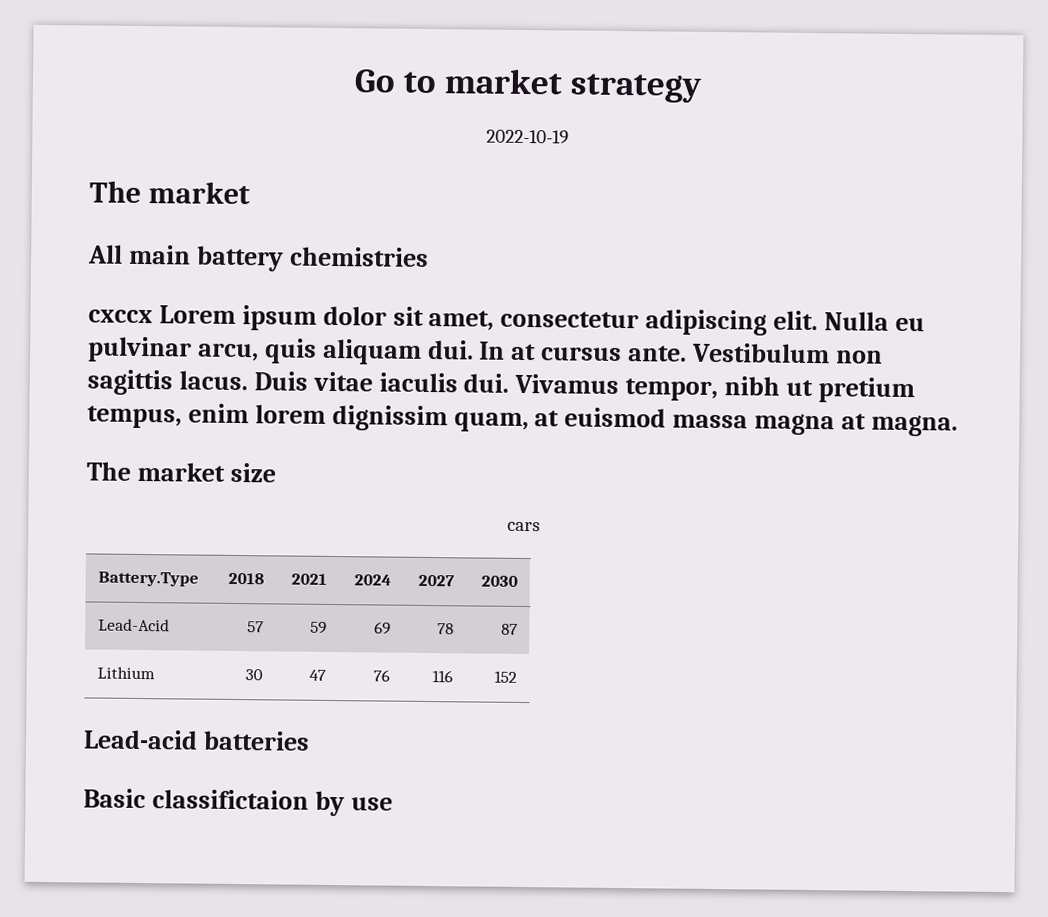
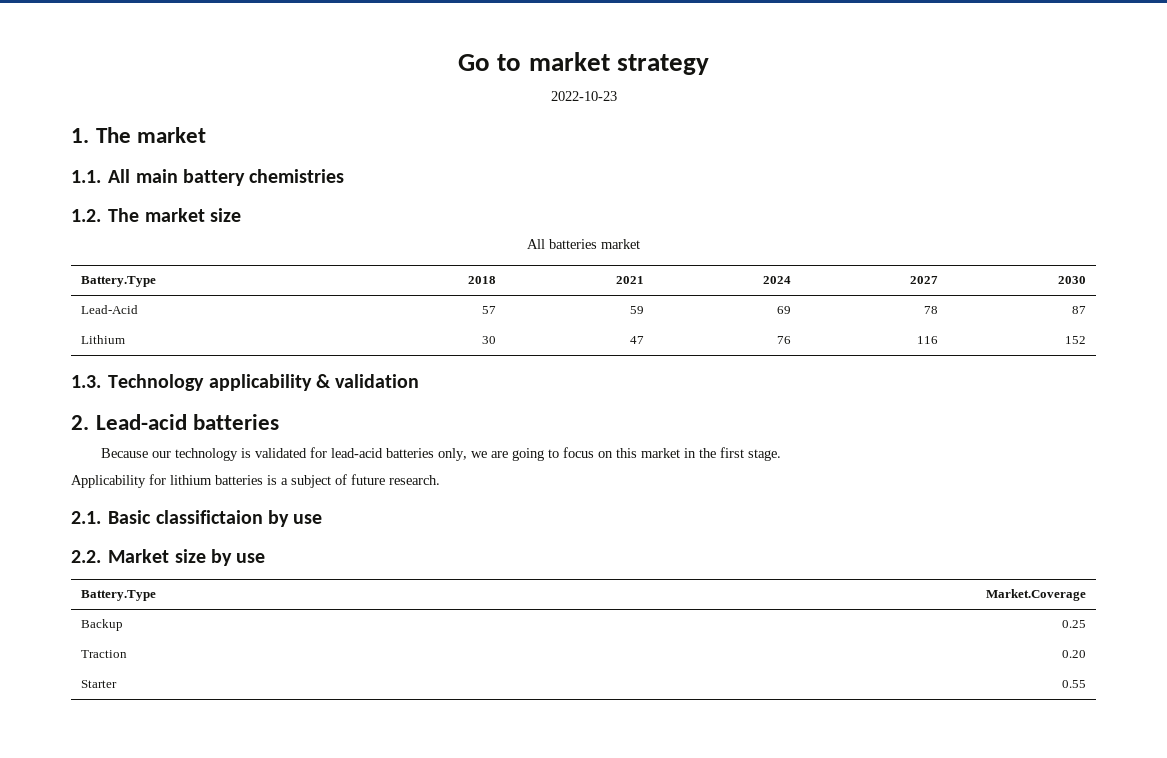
[486,129,569,144] 2022-10-19 // -> [550,91,617,101] [71,128,89,143] 2022-10-23 // 1.
(250, 193) none -> [71,170,101,183] 1.1.
[88,305,925,336] [87,336,883,365] [87,369,915,404] [87,403,958,437] cxccx Lorem ipsum dolor sit amet, consectetur adipiscing elit. Nulla eu pulvinar arcu, quis aliquam dui. In at cursus ante. Vestibulum non sagittis lacus. Duis vitae iaculis dui. Vivamus tempor, nibh ut pretium tempus, enim lorem dignissim quam, at euismod massa magna at magna. // -> [71,209,101,222] 1.2.
[507,521,540,532] cars -> [527,239,640,249] All batteries market
[83,729,310,751] [83,788,393,817] Lead-acid batteries // Basic classifictaion by use -> [71,374,420,391] [71,414,280,430] [101,447,782,461] [71,474,440,488] [71,510,323,527] [71,549,266,566] [81,590,157,601] [985,589,1086,601] [81,619,124,631] [1061,620,1086,628] [81,650,128,658] [1061,650,1086,658] [81,680,118,688] [1061,680,1086,688] 1.3. Technology applicability & validation // 2. Lead-acid batteries // Because our technology is validated for lead-acid batteries only, we are going to focus on this market in the first stage. // Applicability for lithium batteries is a subject of future research. // 2.1. Basic classifictaion by use // 2.2. Market size by use // Battery.Type | Market.Coverage // Backup | 0.25 // Traction | 0.20 // Starter | 0.55

